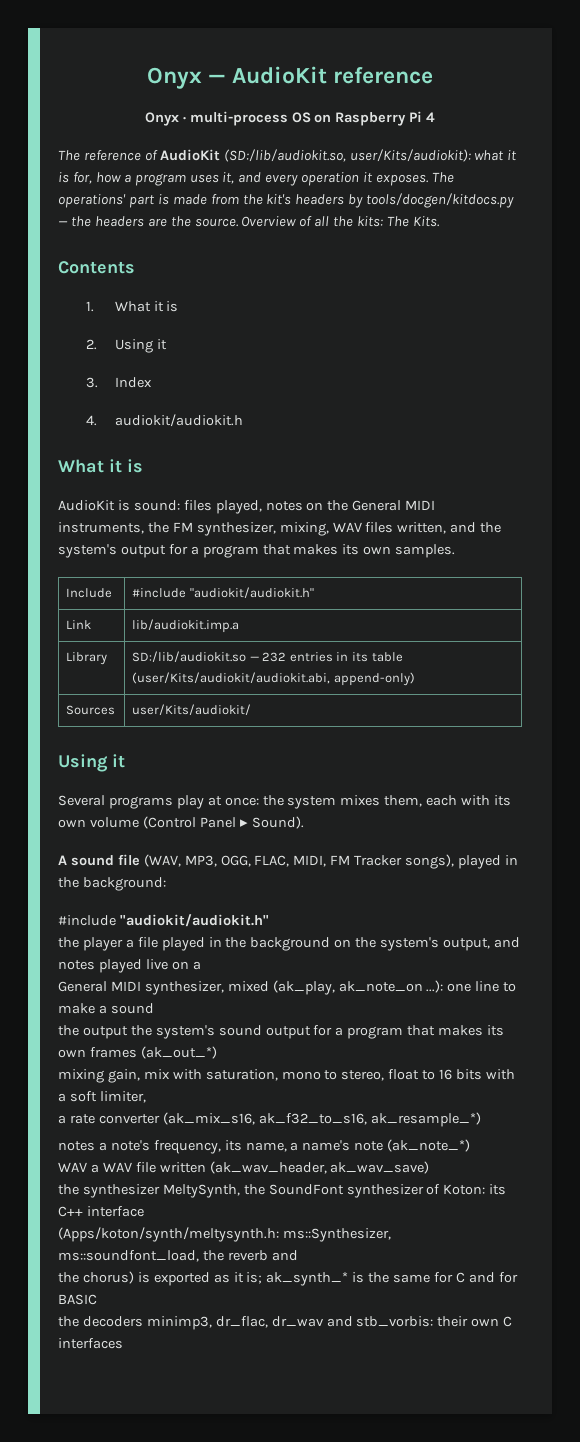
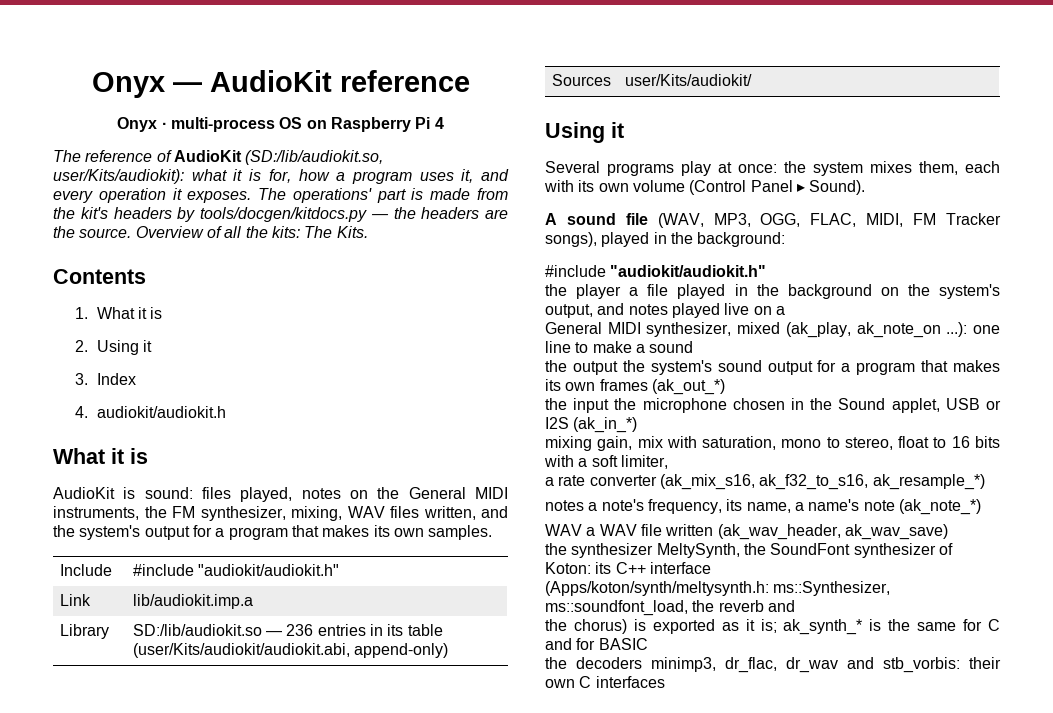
[262,652,287,662] 232 -> [286,624,314,636] 236
(217, 1052) none -> [545,398,1001,413] [545,417,638,433] // the input the microphone chosen in the Sound applet, USB or I2S (ak_in_*)

